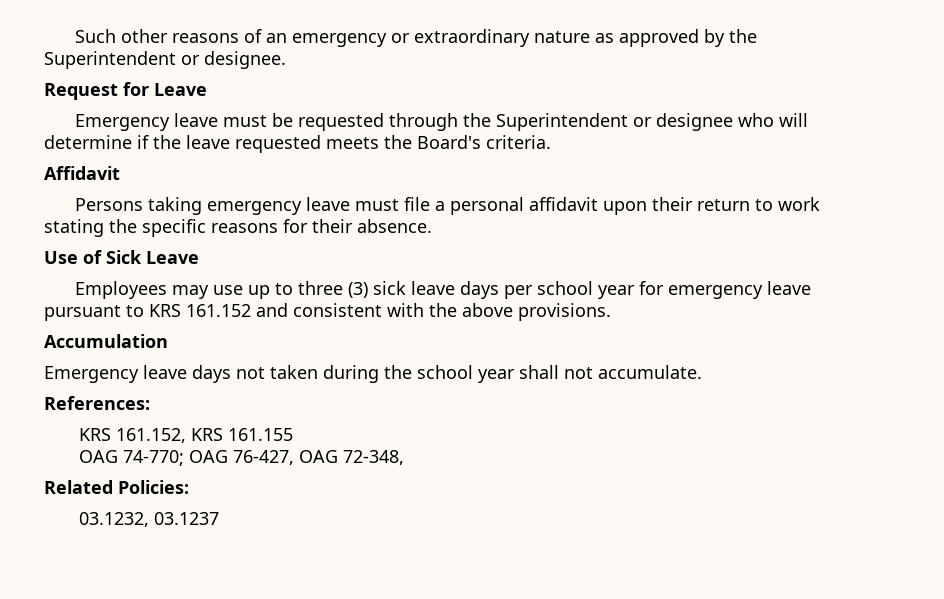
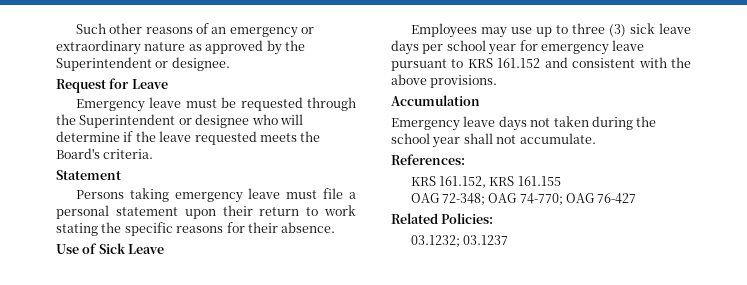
[44,166,120,180] Affidavit -> [56,170,121,180] Statement
[528,197,598,211] affidavit -> [115,207,178,216] statement
[123,450,405,466] 74-770; OAG 76-427, OAG 72-348, -> [441,193,637,205] 72-348; OAG 74-770; OAG 76-427
[79,512,150,527] 03.1232, -> [410,235,460,247] 03.1232;

